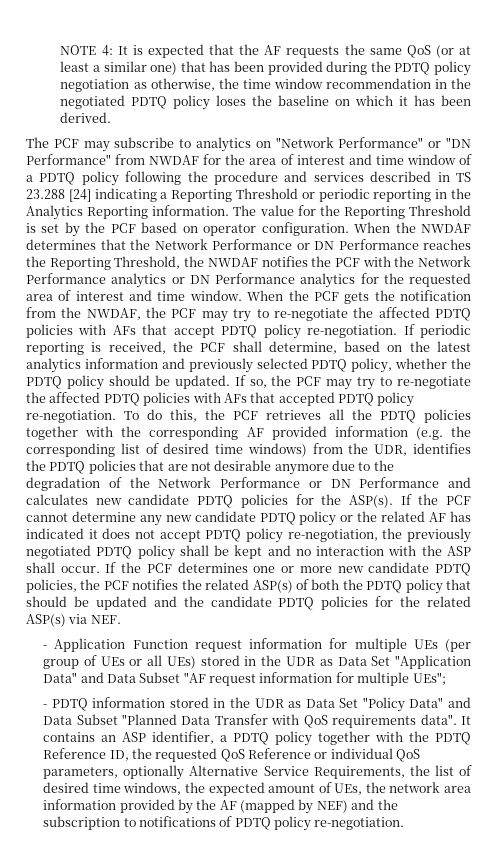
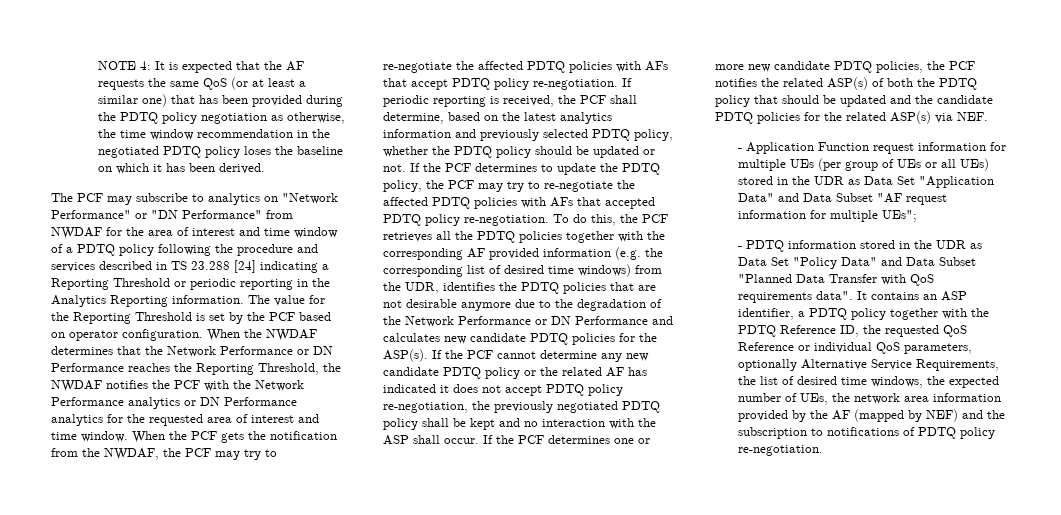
[174,375,267,389] updated. If so, -> [593,146,655,158] [383,163,660,175] [383,180,422,192] updated or not. If the PCF determines to update the PDTQ policy,
[268,784,316,793] amount -> [738,393,782,402] number

